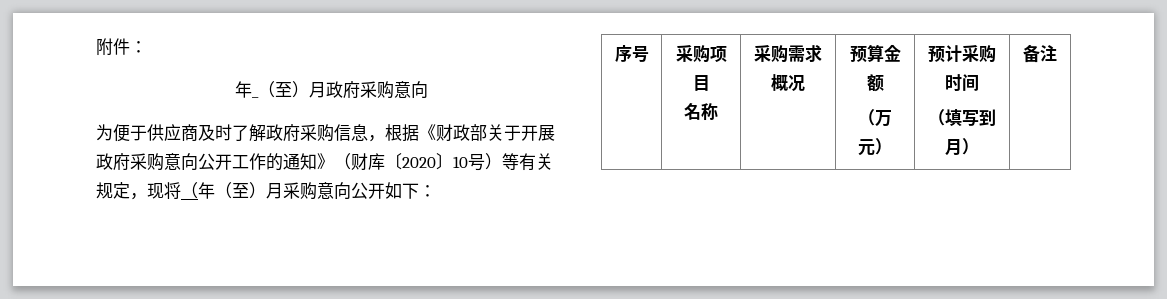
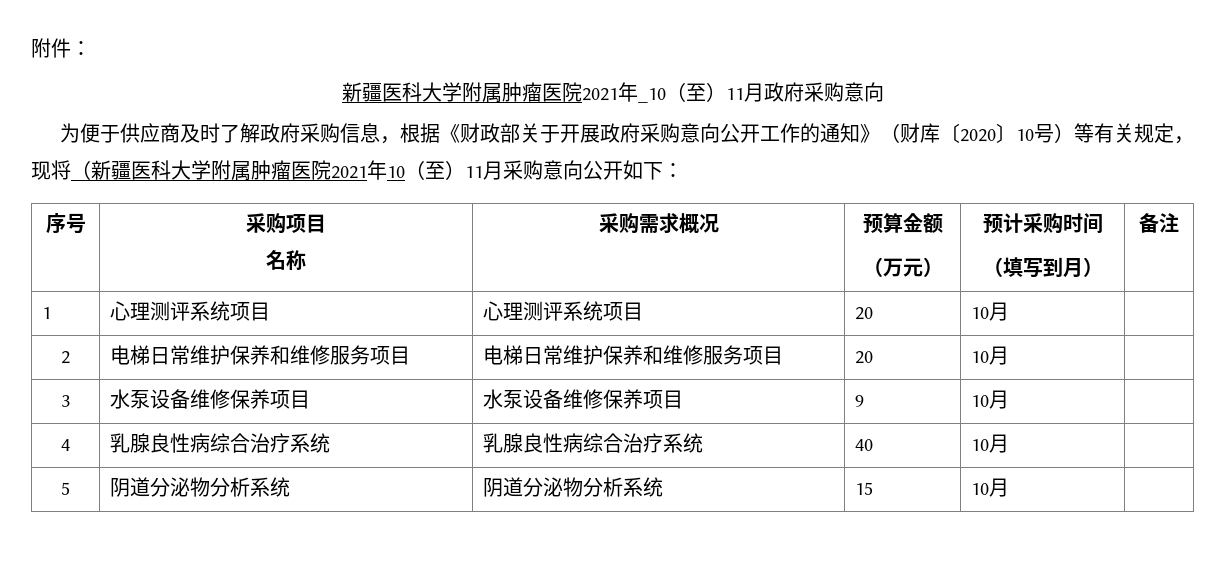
[234,81,309,98] 年_（至） -> [341,82,744,103] 新疆医科大学附属肿瘤医院2021年_10（至）11
[198,182,266,199] 年（至） -> [91,160,483,181] 新疆医科大学附属肿瘤医院2021年10（至）11
(1057, 53) none -> [42,307,52,319] [110,301,271,321] [483,301,644,321] [855,307,874,320] [971,302,1010,321] [61,351,70,364] [110,345,411,365] [483,345,784,365] [855,351,874,364] [971,346,1010,365] [61,395,70,407] [110,389,311,409] [483,389,684,409] [855,395,865,407] [971,390,1010,409] [61,439,70,451] [110,433,331,453] [483,433,704,453] [855,439,874,451] [971,434,1010,453] [61,482,70,495] [110,477,291,497] [483,477,664,497] [855,482,874,495] [971,478,1010,497] // 1 | 心理测评系统项目 | 心理测评系统项目 | 20 | 10月 | // 2 | 电梯日常维护保养和维修服务项目 | 电梯日常维护保养和维修服务项目 | 20 | 10月 | // 3 | 水泵设备维修保养项目 | 水泵设备维修保养项目 | 9 | 10月 | // 4 | 乳腺良性病综合治疗系统 | 乳腺良性病综合治疗系统 | 40 | 10月 | // 5 | 阴道分泌物分析系统 | 阴道分泌物分析系统 | 15 | 10月 |

